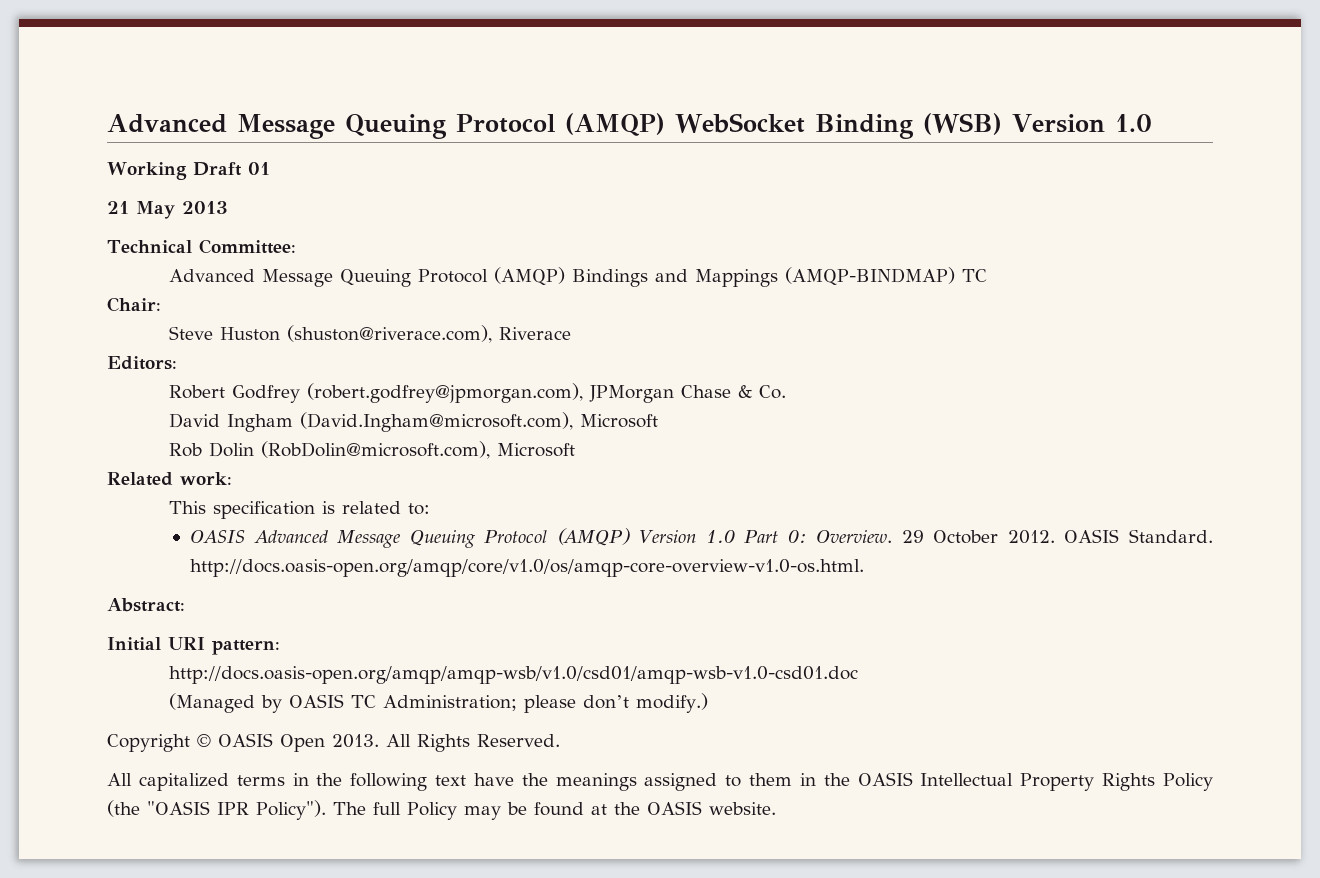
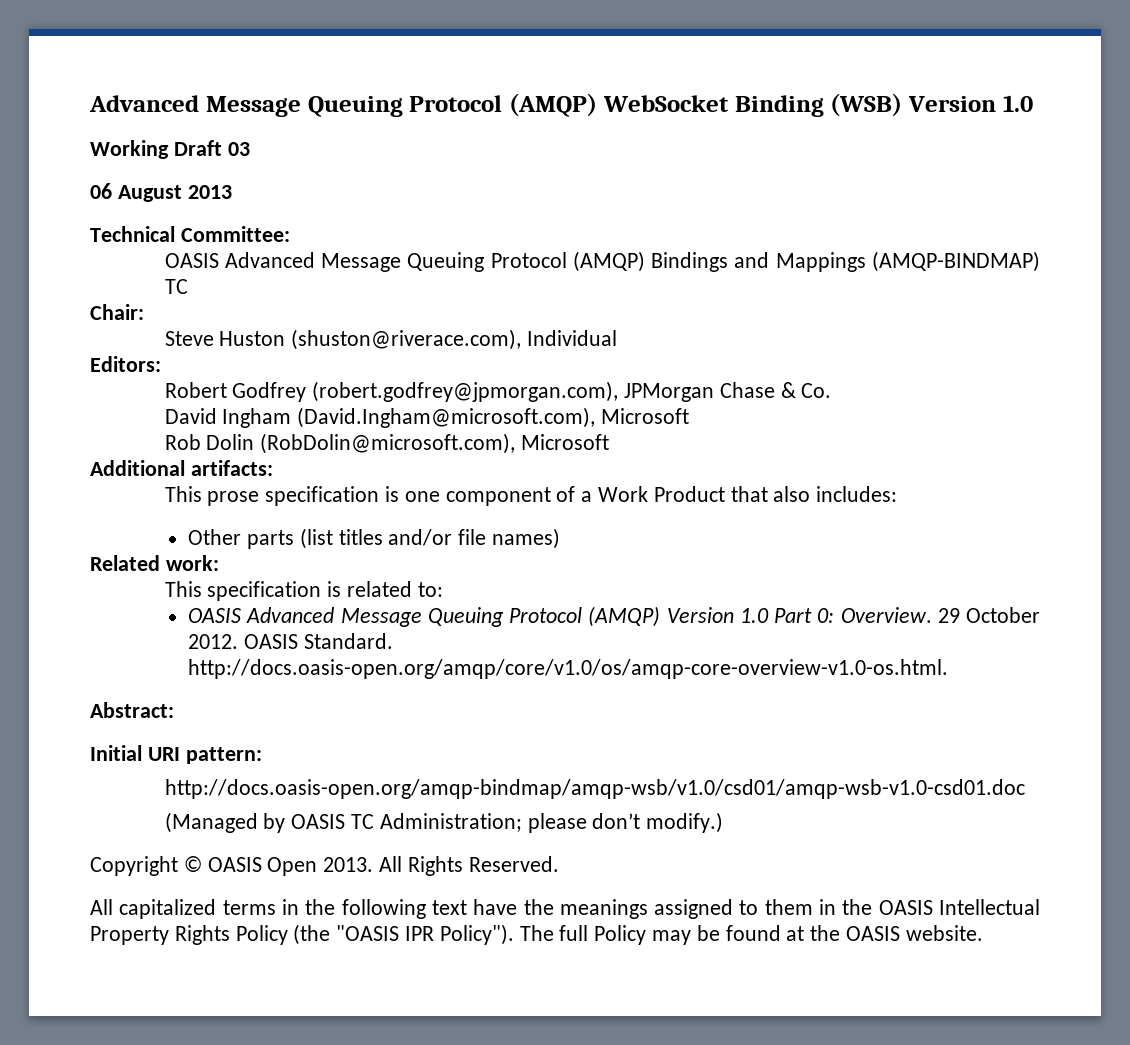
[247,162,270,175] [107,201,175,219] 01 // 21 May -> [227,142,250,156] [90,183,182,202] 03 // 06 August
(296, 246) none -> [164,253,219,268] OASIS
[499,327,572,340] Riverace -> [526,330,617,346] Individual
(576, 450) none -> [90,460,273,476] [164,486,898,506] [188,528,561,549] // Additional artifacts: // This prose specification is one component of a Work Product that also includes: // Other parts (list titles and/or file names)
[169,666,859,684] http://docs.oasis-open.org/amqp/amqp-wsb/v1.0/csd01/amqp-wsb-v1.0-csd01.doc -> [164,779,1025,799] http://docs.oasis-open.org/amqp-bindmap/amqp-wsb/v1.0/csd01/amqp-wsb-v1.0-csd01.doc

